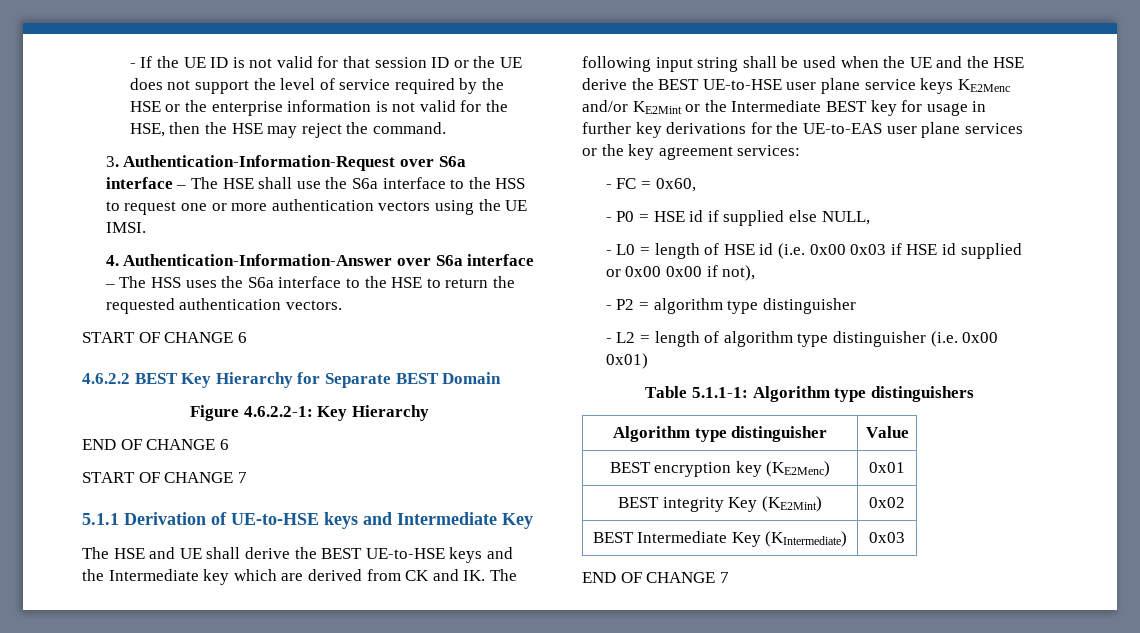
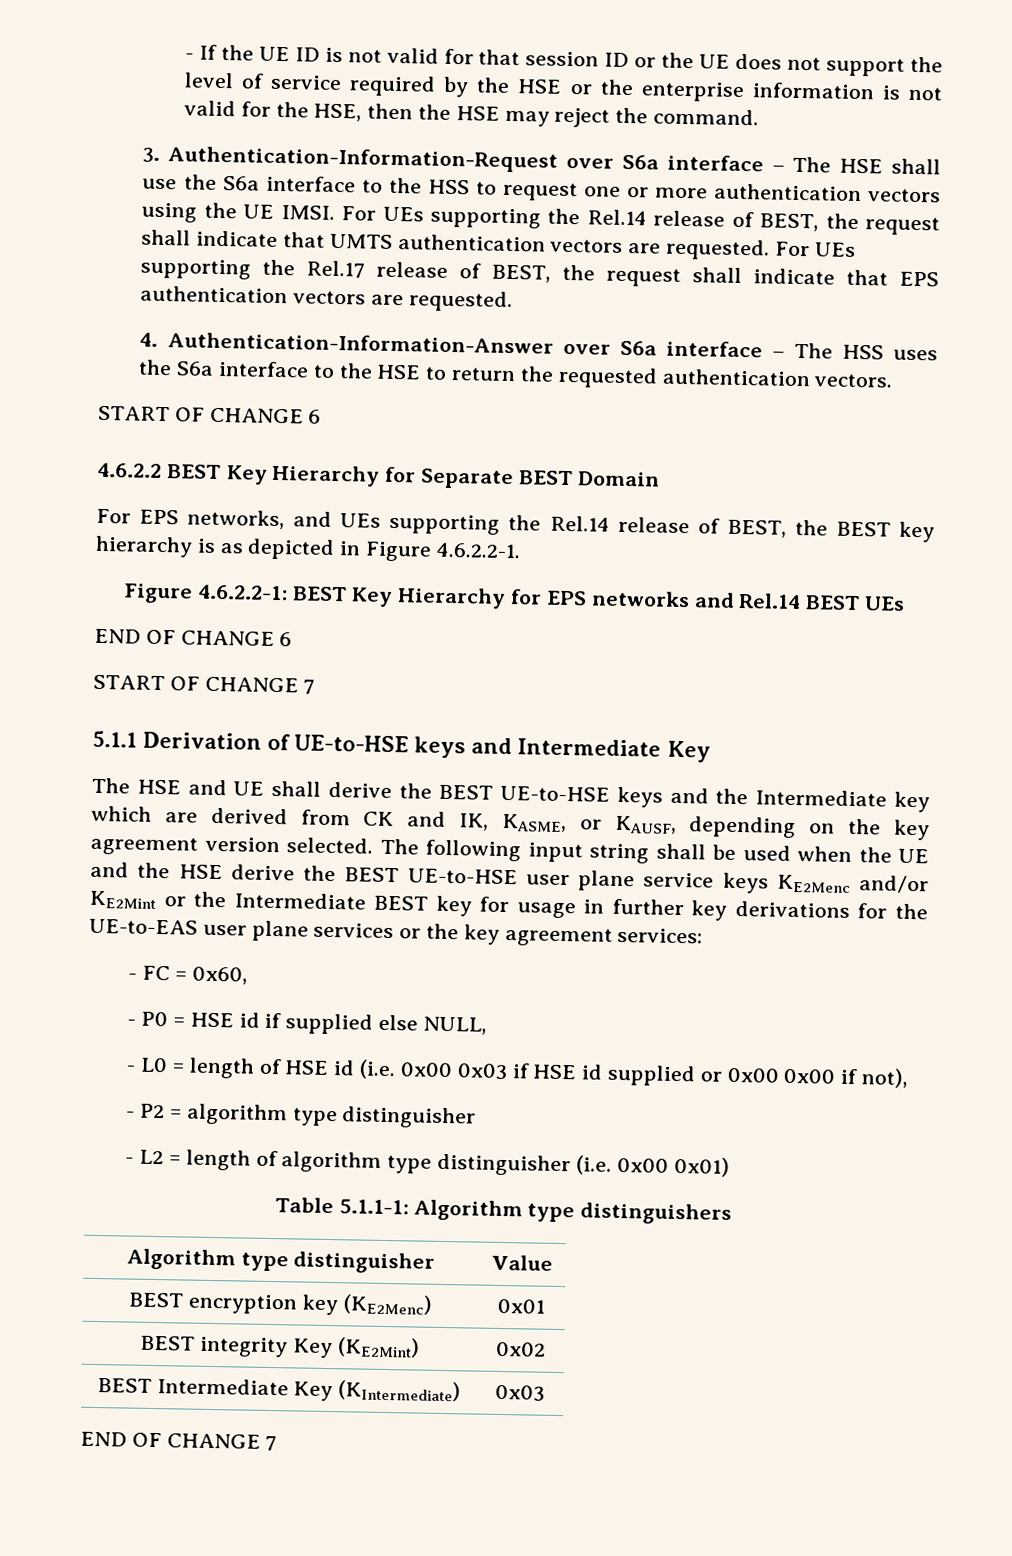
(146, 227) none -> [341,206,941,236] [141,229,856,261] [140,258,939,287] [140,285,513,313] For UEs supporting the Rel.14 release of BEST, the request shall indicate that UMTS authentication vectors are requested. For UEs supporting the Rel.17 release of BEST, the request shall indicate that EPS authentication vectors are requested.
(502, 378) none -> [96,508,935,543] [95,535,521,562] // For EPS networks, and UEs supporting the Rel.14 release of BEST, the BEST key hierarchy is as depicted in Figure 4.6.2.2-1.
[317,405,429,421] Key Hierarchy -> [292,586,905,611] BEST Key Hierarchy for EPS networks and Rel.14 BEST UEs
[463,570,486,581] IK. -> [459,813,930,841] [90,835,373,856] IK, KASME, or KAUSF, depending on the key agreement version selected.

